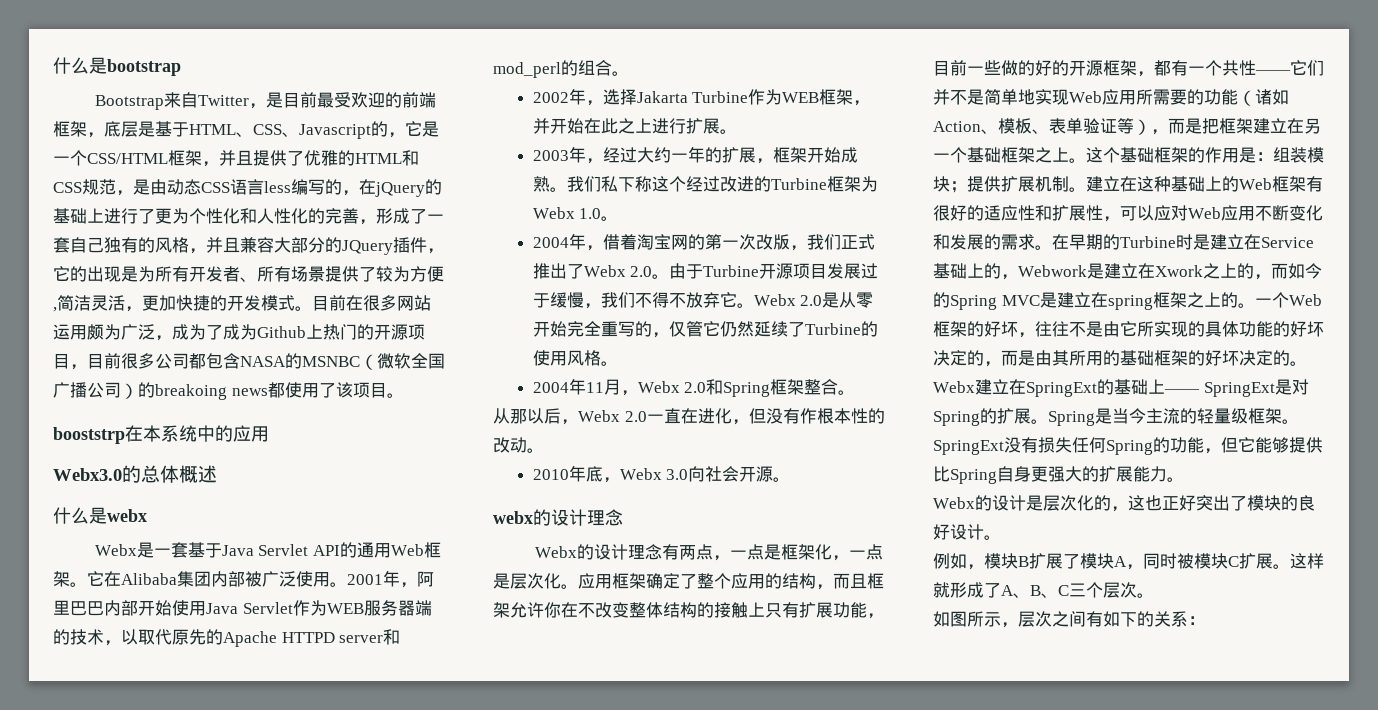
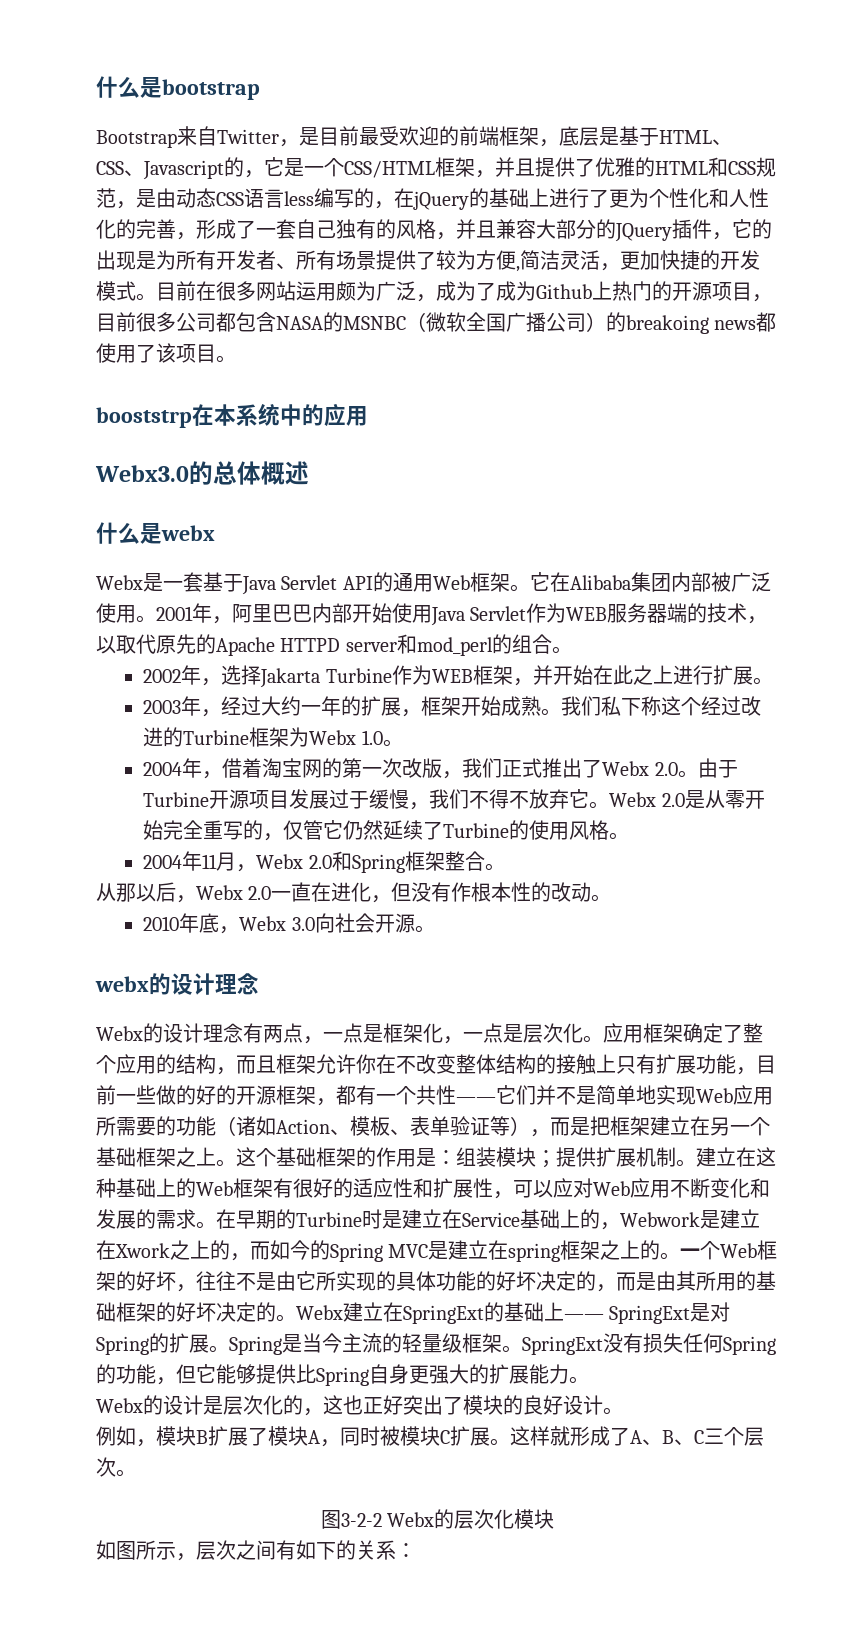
(1154, 595) none -> [320,1509,555,1529] // 图3-2-2 Webx的层次化模块

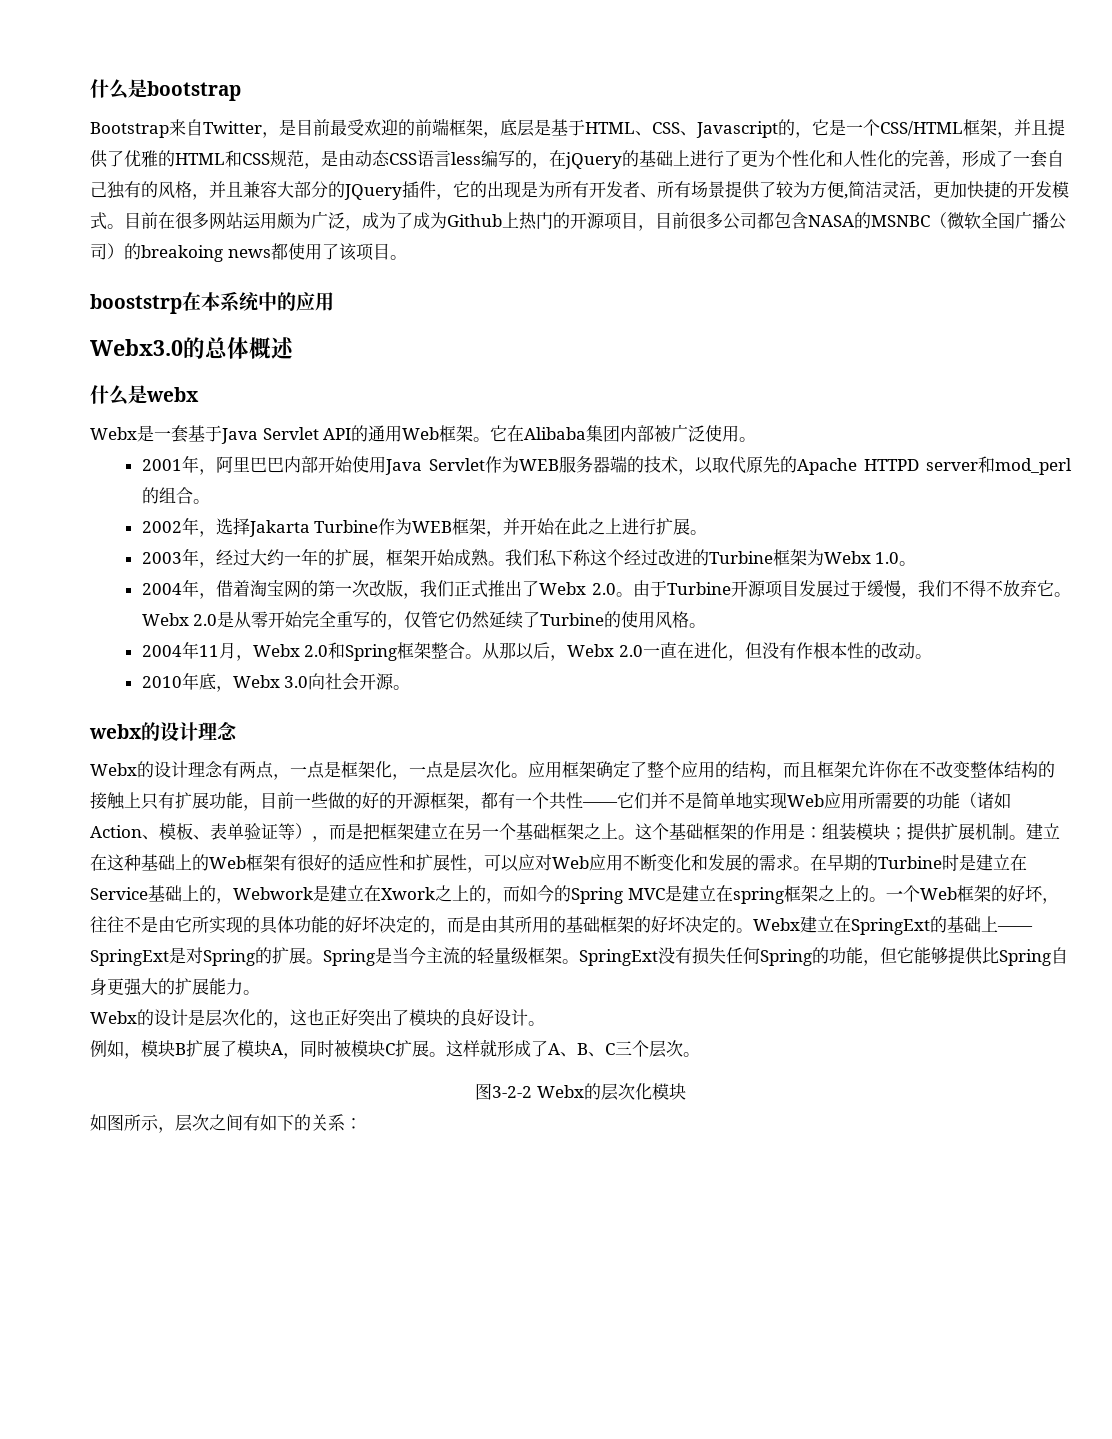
(156, 619) none -> (757, 439) //
(505, 867) // -> (483, 656) none

